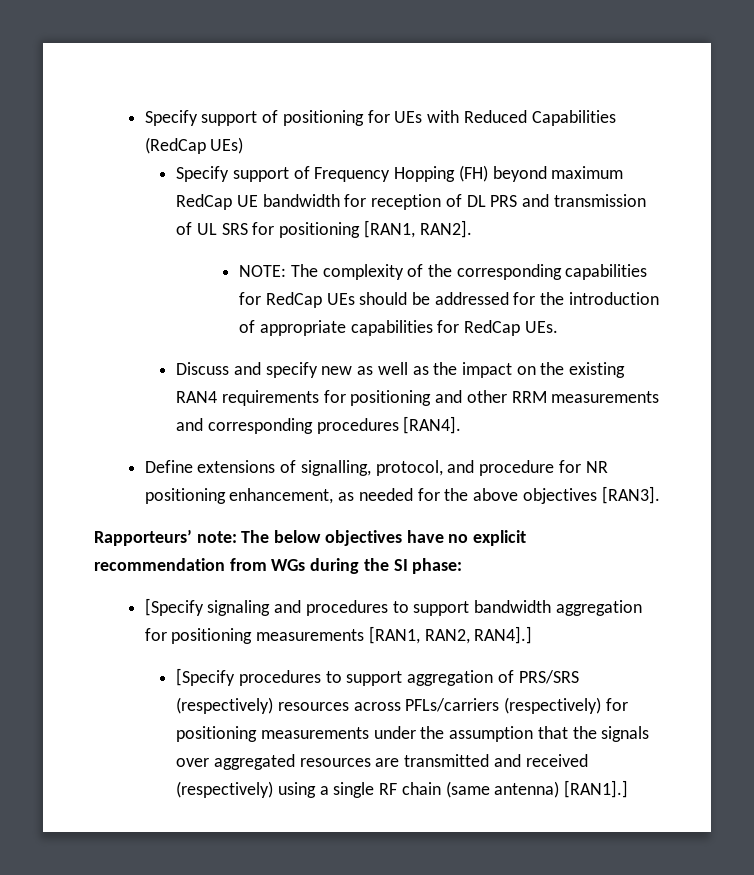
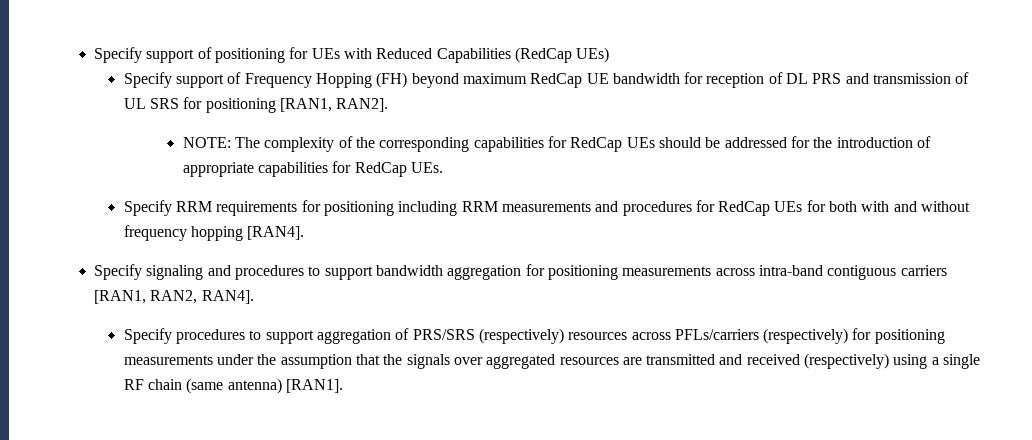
[176,362,626,378] [176,391,218,403] Discuss and specify new as well as the impact on the existing RAN4 -> [123,200,212,216] Specify RRM
[435,390,507,403] and other -> [398,201,458,216] including
[207,416,462,434] [144,460,608,476] [144,486,660,504] [94,529,527,546] [94,558,463,574] [144,598,204,616] corresponding procedures [RAN4]. // Define extensions of signalling, protocol, and procedure for NR positioning enhancement, as needed for the above objectives [RAN3]. // Rapporteurs’ note: The below objectives have no explicit recommendation from WGs during the SI phase: // [Specify -> [622,200,971,216] [123,225,305,241] [94,264,143,280] procedures for RedCap UEs for both with and without frequency hopping [RAN4]. // Specify
[368,626,533,644] [176,668,236,686] [RAN1, RAN2, RAN4].] // [Specify -> [715,265,947,280] [94,290,254,304] [123,328,172,344] across intra-band contiguous carriers [RAN1, RAN2, RAN4]. // Specify
[563,780,628,798] [RAN1].] -> [285,379,343,393] [RAN1].

